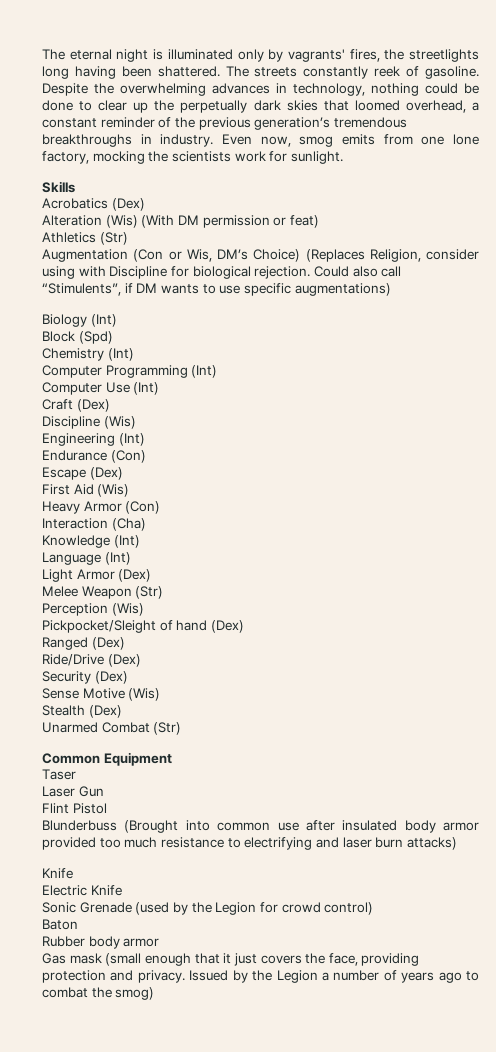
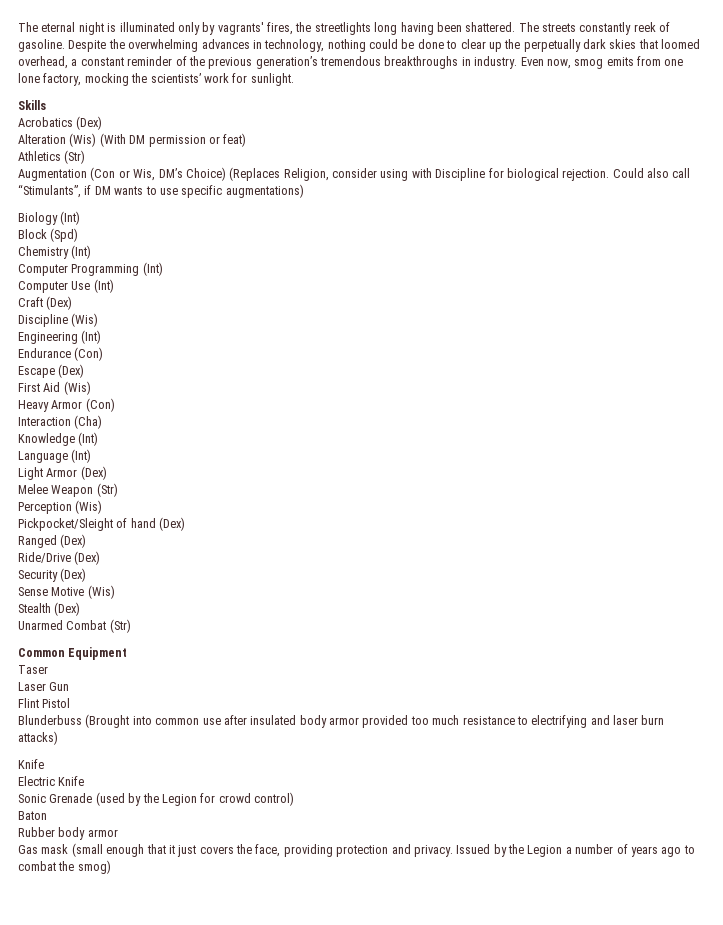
[171,151,231,162] scientists -> [150,73,201,83] scientists’
[42,283,121,296] “Stimulents”, -> [18,184,81,198] “Stimulants”,

